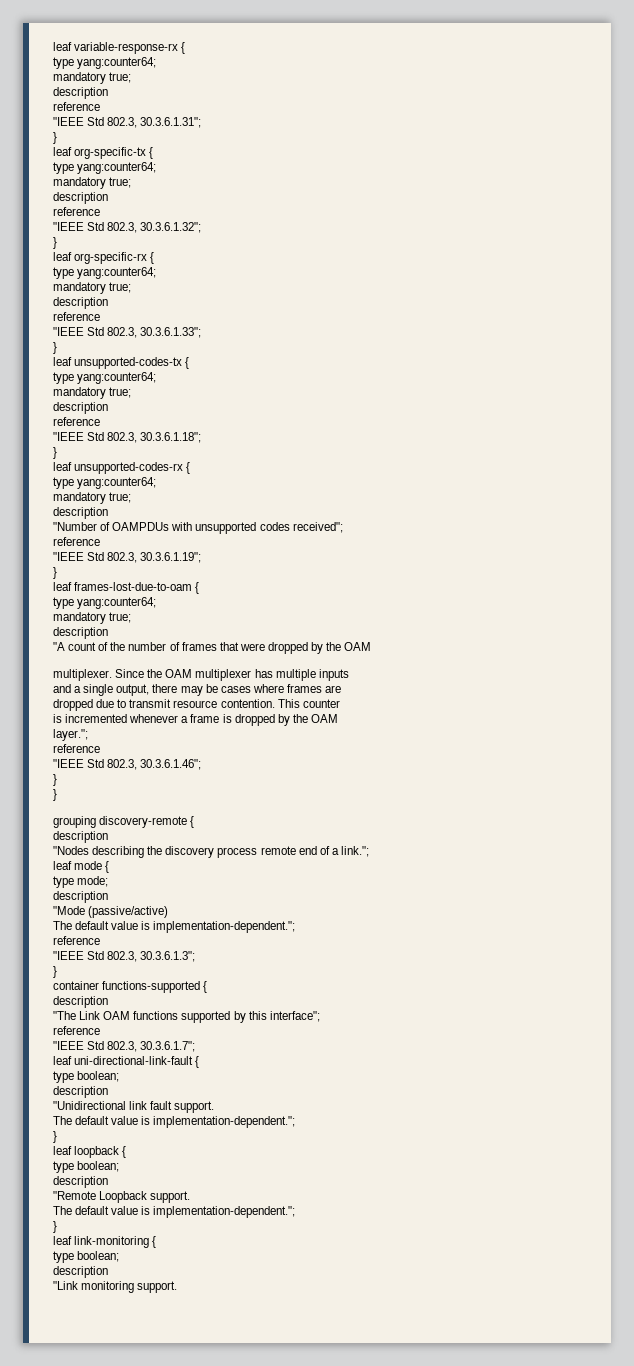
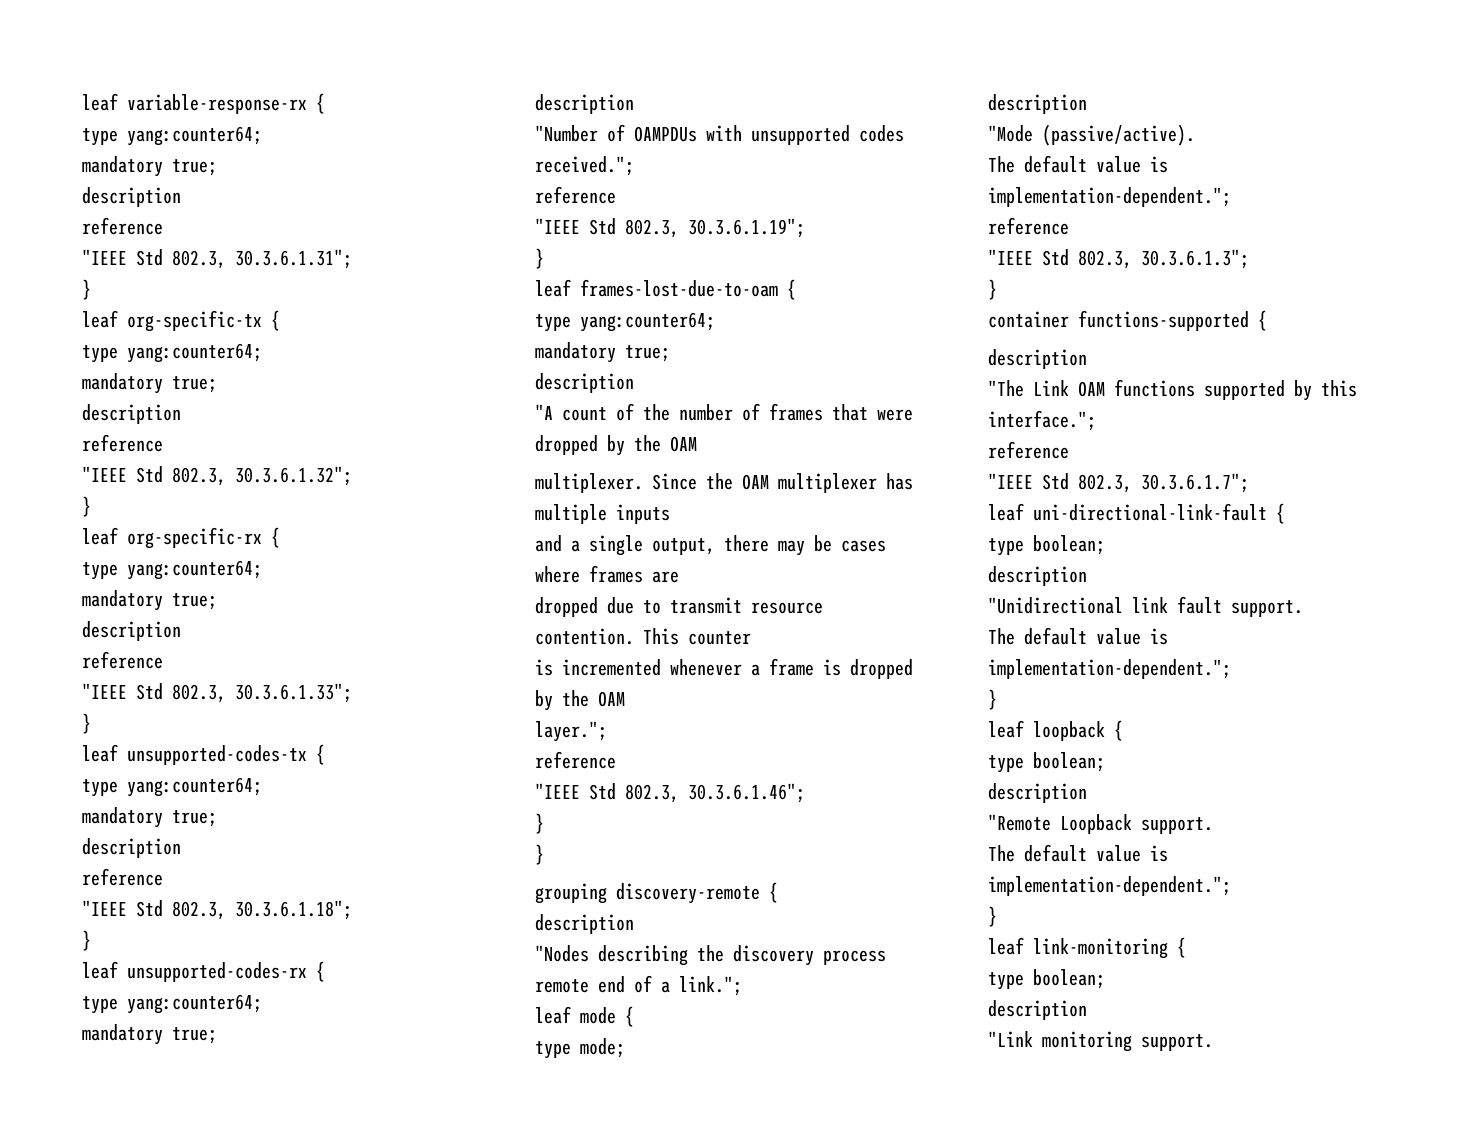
[292,522,343,533] received"; -> [535,156,634,176] received.";
[88,906,169,918] (passive/active) -> [1042,124,1195,146] (passive/active).
[269,1011,320,1022] interface"; -> [988,410,1096,431] interface.";

